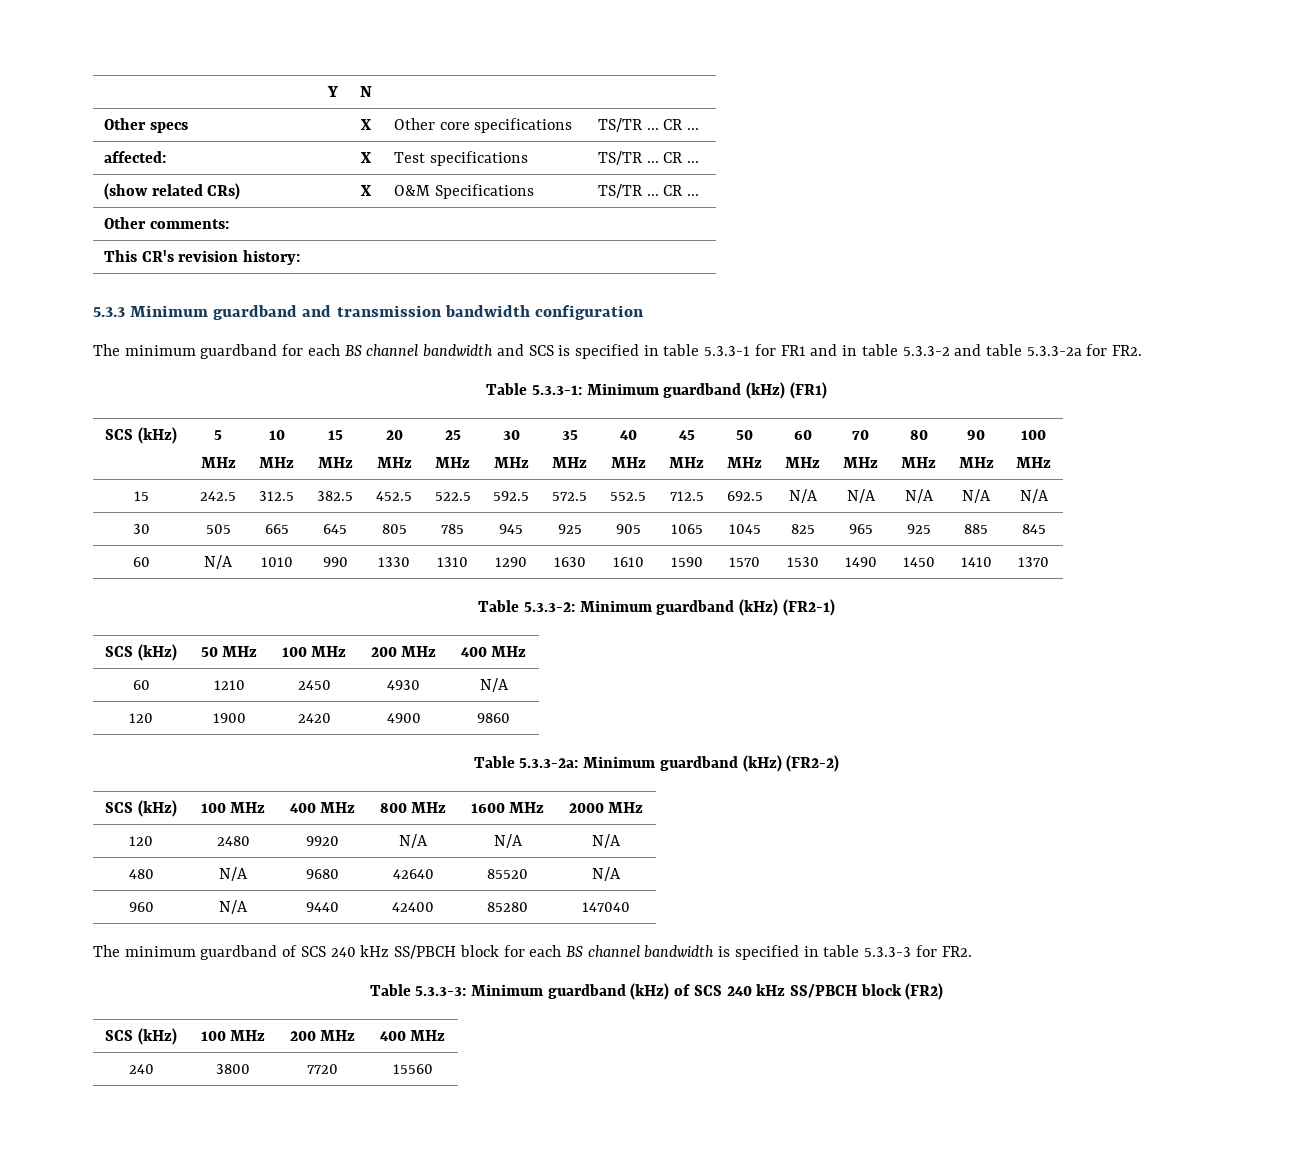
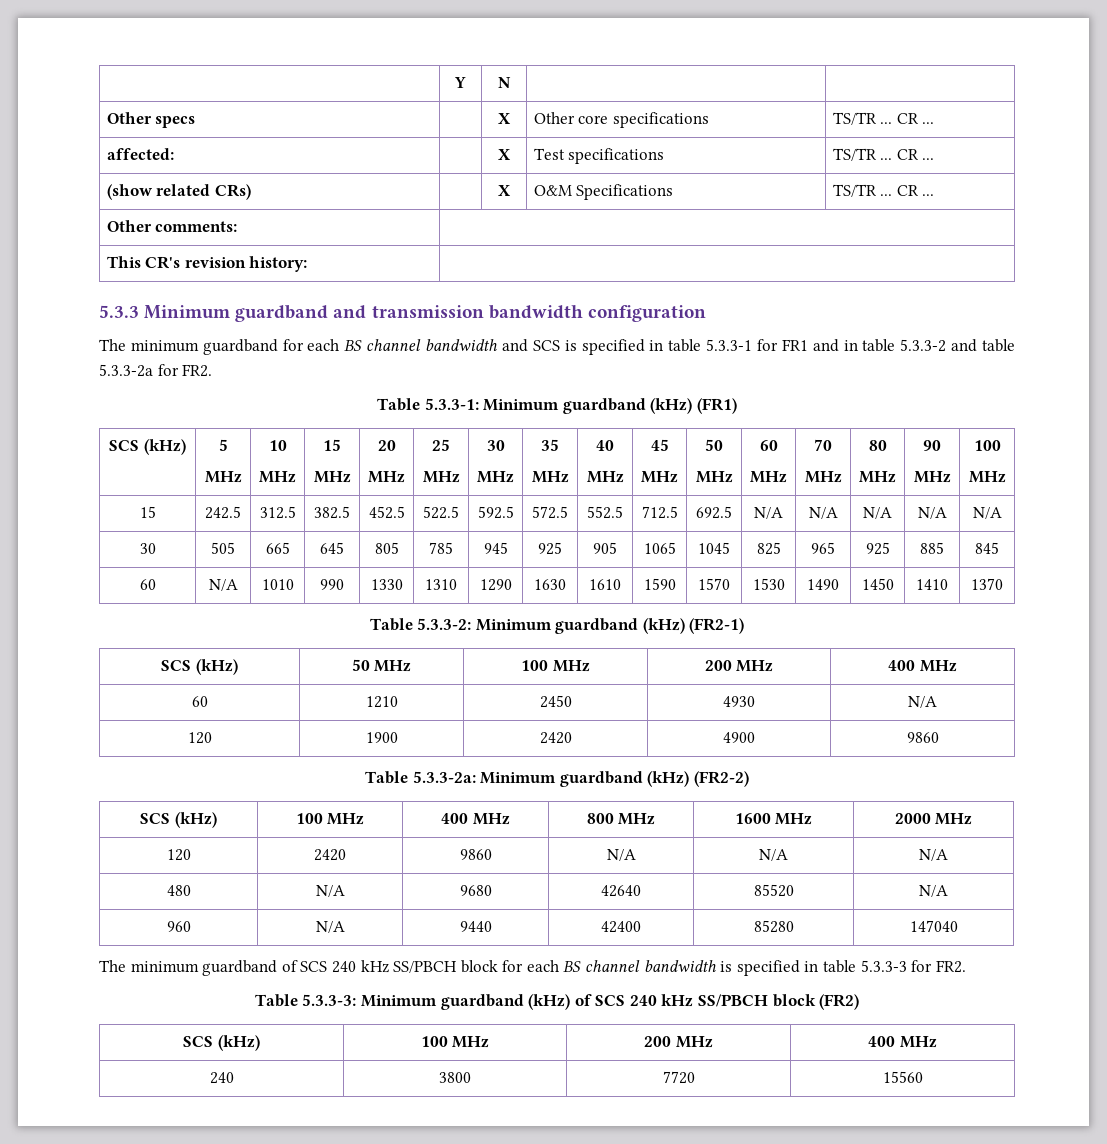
[216,836,250,846] [306,836,339,846] 2480 | 9920 -> [314,849,346,861] [459,849,492,860] 2420 | 9860

